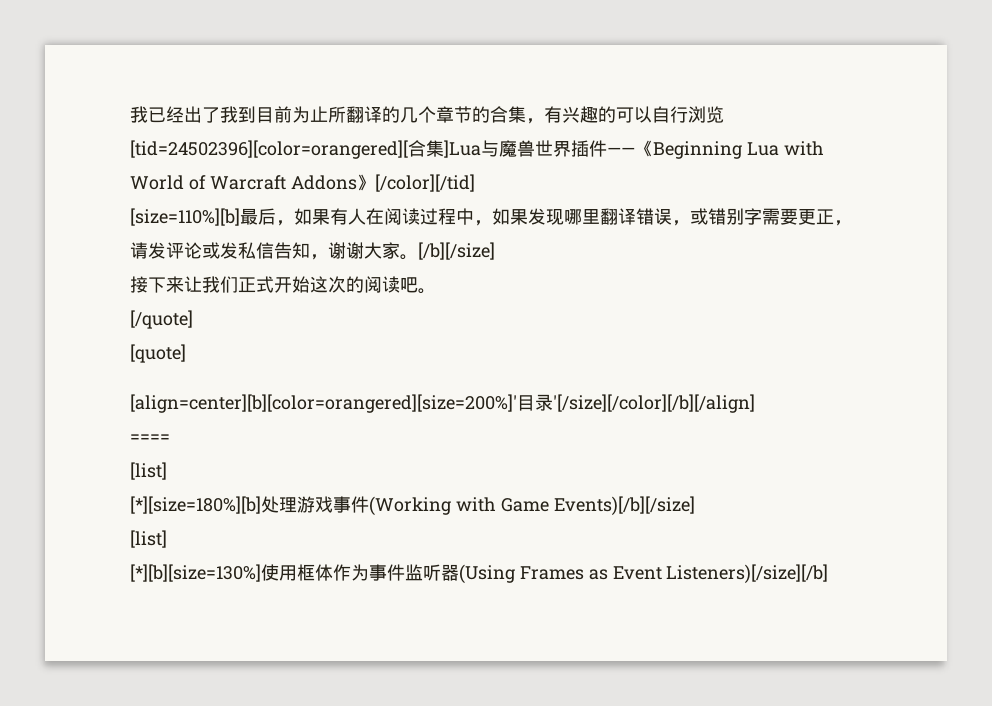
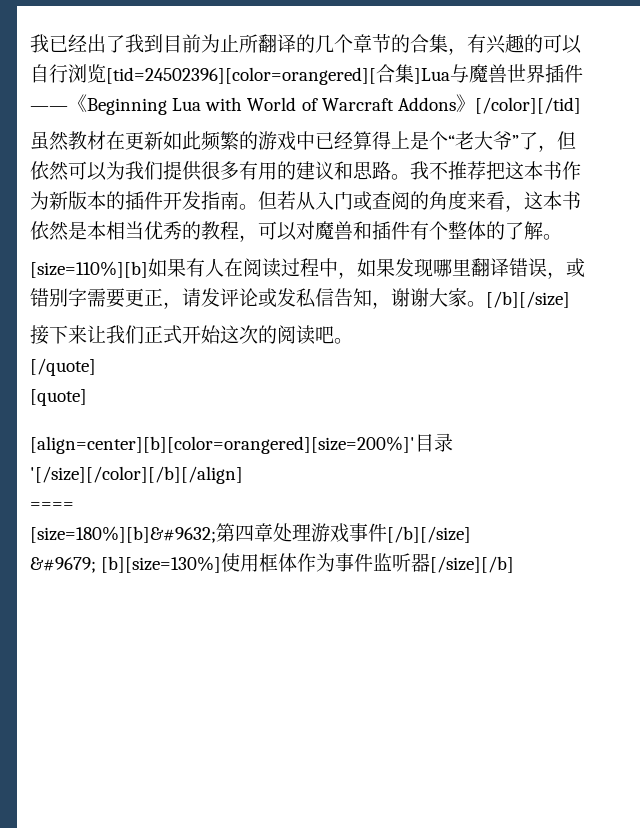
(475, 183) none -> [30,131,576,152] [30,161,581,181] [30,191,581,212] [30,221,562,242] // 虽然教材在更新如此频繁的游戏中已经算得上是个“老大爷”了，但依然可以为我们提供很多有用的建议和思路。我不推荐把这本书作为新版本的插件开发指南。但若从入门或查阅的角度来看，这本书依然是本相当优秀的教程，可以对魔兽和插件有个整体的了解。
[240,208,294,226] 最后， -> (148, 269) none
[130,462,167,480] [130,496,261,514] [list] // [*][size=180%][b] -> [30,523,273,543] [size=180%][b]&#9632;第四章
[369,496,695,516] [130,530,167,548] [130,564,261,582] (Working with Game Events)[/b][/size] // [list] // [*][b][size=130%] -> [387,526,471,543] [30,556,222,573] [/b][/size] // &#9679; [b][size=130%]
[459,564,829,584] (Using Frames as Event Listeners)[/size][/b] -> [430,556,515,573] [/size][/b]

